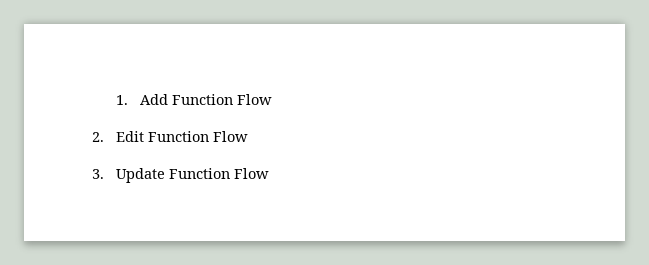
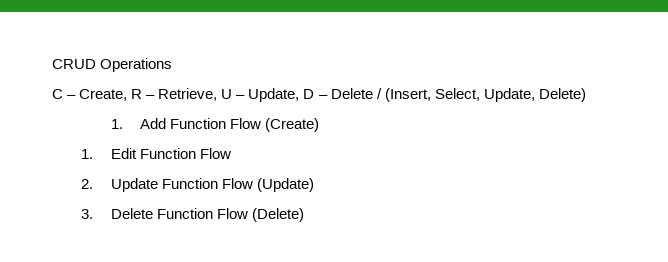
(115, 100) none -> [52,58,173,72] [52,88,586,102] CRUD Operations // C – Create, R – Retrieve, U – Update, D – Delete / (Insert, Select, Update, Delete) //
[91,132,104,142] // 2. -> [265,118,320,132] [81,149,94,159] (Create) // 1.
[91,169,104,179] 3. -> [81,179,94,189] 2.
(269, 173) none -> [256,178,314,192] [81,208,304,222] (Update) // 3. Delete Function Flow (Delete)

